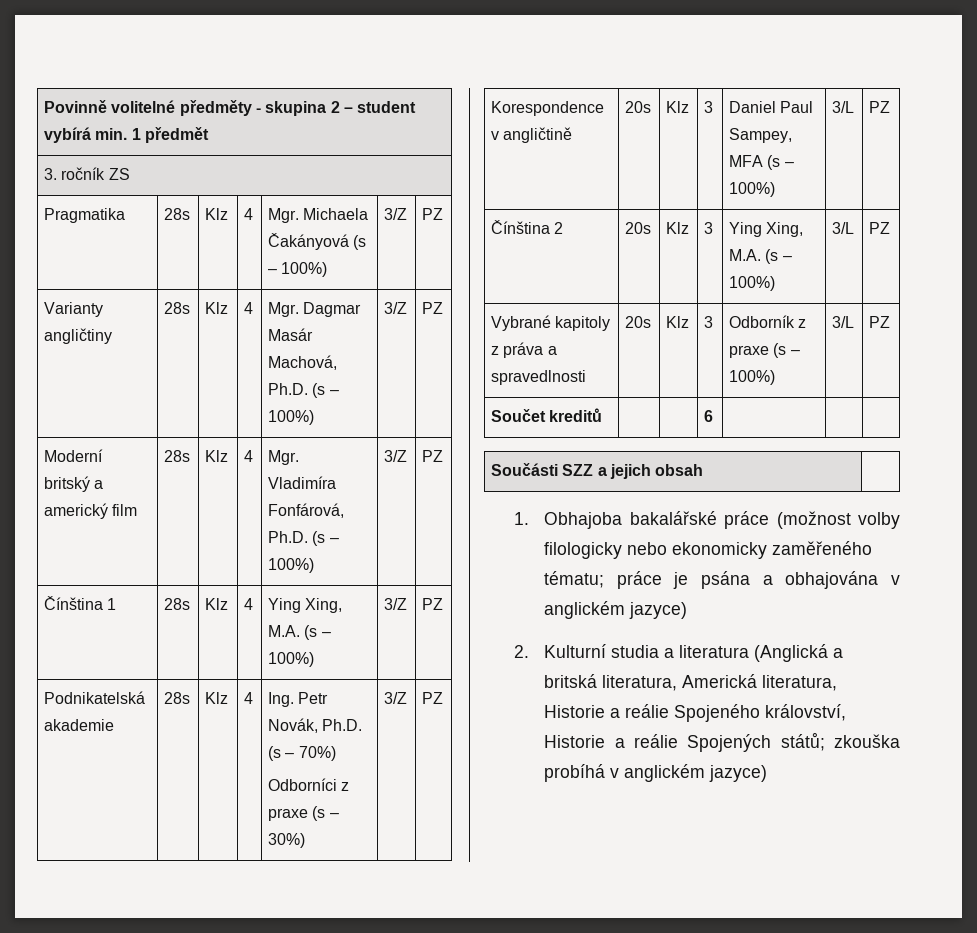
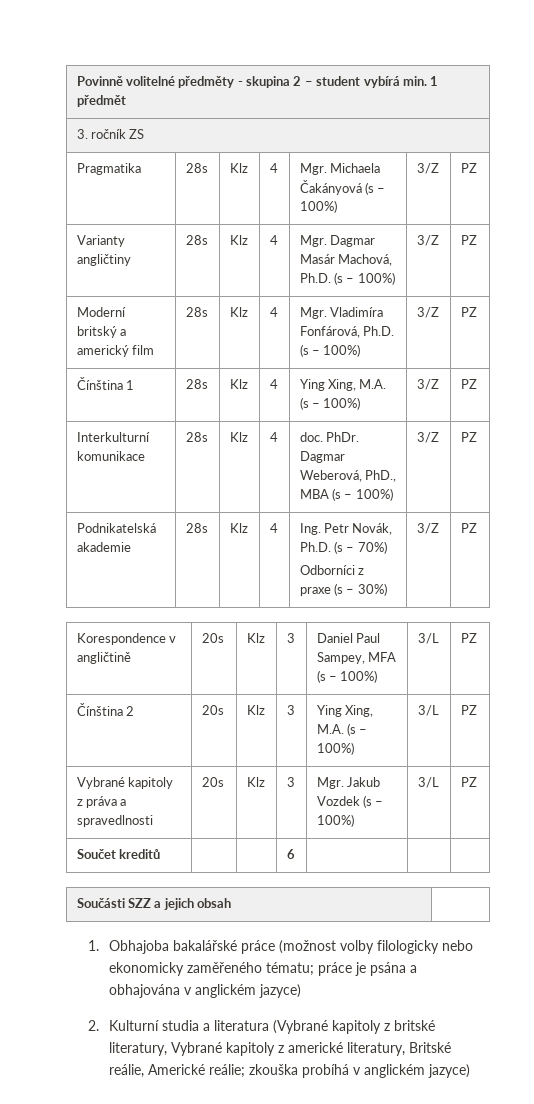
(444, 604) none -> [76,432,150,442] [76,451,145,461] [185,432,208,442] [229,432,248,442] [269,432,278,442] [299,432,359,442] [299,451,345,463] [299,470,396,482] [299,488,393,501] [416,432,439,443] [460,432,477,442] // Interkulturní komunikace | 28s | Klz | 4 | doc. PhDr. Dagmar Weberová, PhD., MBA (s – 100%) | 3/Z | PZ
[729,315,807,328] [729,345,770,358] Odborník z praxe -> [316,777,380,789] [316,796,360,806] Mgr. Jakub Vozdek
[754,644,844,662] [544,674,838,691] [544,704,847,722] [544,732,825,752] (Anglická a britská literatura, Americká literatura, Historie a reálie Spojeného království, Historie a reálie Spojených států; -> [273,1020,436,1034] [109,1042,452,1056] [109,1064,246,1078] (Vybrané kapitoly z britské literatury, Vybrané kapitoly z americké literatury, Britské reálie, Americké reálie;

